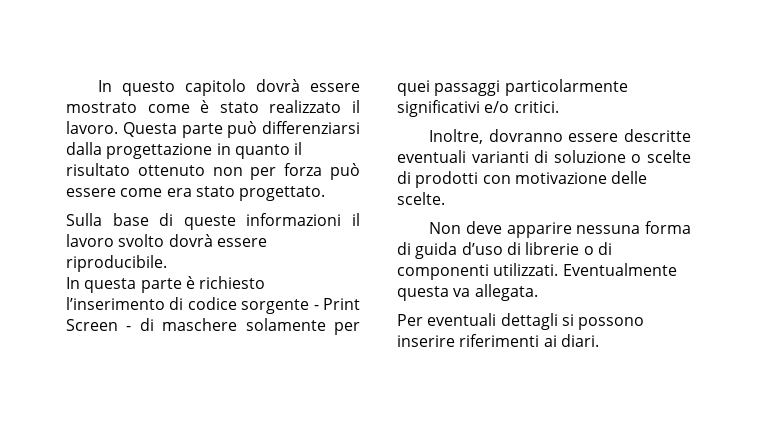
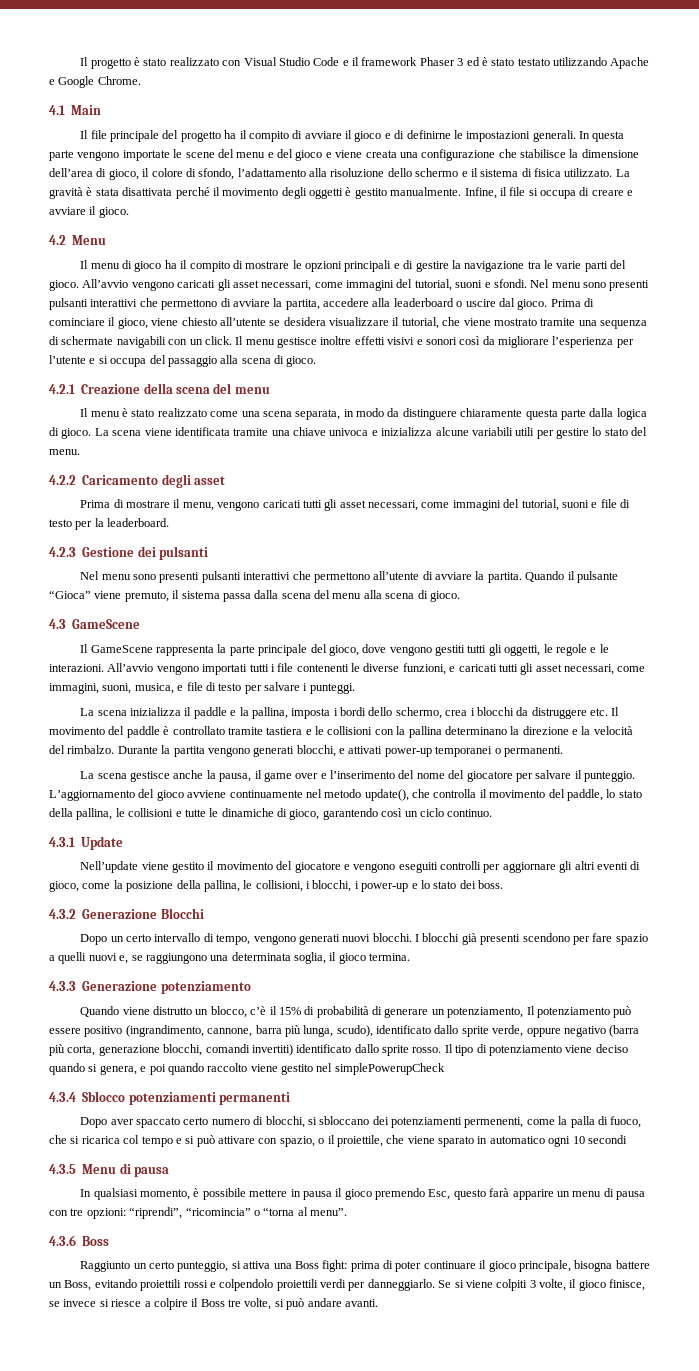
[98,79,360,96] [66,100,360,113] [66,121,360,138] [66,142,303,159] [66,163,360,180] [66,186,326,201] [66,213,360,230] [66,234,267,247] [66,255,167,272] [66,276,266,293] [66,297,360,314] [66,318,361,335] [397,79,628,96] [397,100,559,117] [429,129,691,144] [397,150,691,163] [397,171,648,188] [397,192,445,205] [429,221,691,238] [397,242,612,259] [397,263,677,280] [397,284,538,301] [397,313,645,330] [397,334,599,347] In questo capitolo dovrà essere mostrato come è stato realizzato il lavoro. Questa parte può differenziarsi dalla progettazione in quanto il risultato ottenuto non per forza può essere come era stato progettato. // Sulla base di queste informazioni il lavoro svolto dovrà essere riproducibile. // In questa parte è richiesto l’inserimento di codice sorgente - Print Screen - di maschere solamente per quei passaggi particolarmente significativi e/o critici. // Inoltre, dovranno essere descritte eventuali varianti di soluzione o scelte di prodotti con motivazione delle scelte. // Non deve apparire nessuna forma di guida d’uso di librerie o di componenti utilizzati. Eventualmente questa va allegata. // Per eventuali dettagli si possono inserire riferimenti ai diari. -> [80,57,650,69] [49,76,141,88] [49,105,102,115] [80,130,625,142] [49,149,639,161] [49,168,630,180] [49,187,634,199] [49,206,129,218] [49,235,107,245] [80,260,627,272] [49,279,650,291] [49,298,594,310] [49,317,647,329] [49,336,634,348] [49,355,317,367] [49,383,270,394] [80,408,647,420] [49,427,648,439] [49,449,80,455] [49,474,225,488] [80,499,631,511] [49,518,170,530] [49,546,208,560] [80,571,618,583] [49,590,460,602] [49,619,141,629] [80,644,609,656] [49,663,646,675] [49,682,355,694] [80,707,620,719] [49,726,633,738] [49,745,563,757] [80,770,636,782] [49,789,642,801] [49,808,493,820] [49,836,124,850] [80,861,641,873] [49,880,503,892] [49,908,204,919] [80,933,648,945] [49,952,411,964] [49,981,251,994] [80,1006,632,1018] [49,1025,640,1037] [49,1044,628,1056] [49,1063,445,1075] [49,1091,290,1105] [80,1116,642,1128] [49,1135,627,1147] [49,1163,169,1177] [80,1188,646,1200] [49,1207,347,1219] [49,1235,110,1246] [80,1260,650,1272] [49,1279,646,1291] [49,1298,378,1310] Il progetto è stato realizzato con Visual Studio Code e il framework Phaser 3 ed è stato testato utilizzando Apache e Google Chrome. // 4.1 Main // Il file principale del progetto ha il compito di avviare il gioco e di definirne le impostazioni generali. In questa parte vengono importate le scene del menu e del gioco e viene creata una configurazione che stabilisce la dimensione dell’area di gioco, il colore di sfondo, l’adattamento alla risoluzione dello schermo e il sistema di fisica utilizzato. La gravità è stata disattivata perché il movimento degli oggetti è gestito manualmente. Infine, il file si occupa di creare e avviare il gioco. // 4.2 Menu // Il menu di gioco ha il compito di mostrare le opzioni principali e di gestire la navigazione tra le varie parti del gioco. All’avvio vengono caricati gli asset necessari, come immagini del tutorial, suoni e sfondi. Nel menu sono presenti pulsanti interattivi che permettono di avviare la partita, accedere alla leaderboard o uscire dal gioco. Prima di cominciare il gioco, viene chiesto all’utente se desidera visualizzare il tutorial, che viene mostrato tramite una sequenza di schermate navigabili con un click. Il menu gestisce inoltre effetti visivi e sonori così da migliorare l’esperienza per l’utente e si occupa del passaggio alla scena di gioco. // 4.2.1 Creazione della scena del menu // Il menu è stato realizzato come una scena separata, in modo da distinguere chiaramente questa parte dalla logica di gioco. La scena viene identificata tramite una chiave univoca e inizializza alcune variabili utili per gestire lo stato del menu. // 4.2.2 Caricamento degli asset // Prima di mostrare il menu, vengono caricati tutti gli asset necessari, come immagini del tutorial, suoni e file di testo per la leaderboard. // 4.2.3 Gestione dei pulsanti // Nel menu sono presenti pulsanti interattivi che permettono all’utente di avviare la partita. Quando il pulsante “Gioca” viene premuto, il sistema passa dalla scena del menu alla scena di gioco. // 4.3 GameScene // Il GameScene rappresenta la parte principale del gioco, dove vengono gestiti tutti gli oggetti, le regole e le interazioni. All’avvio vengono importati tutti i file contenenti le diverse funzioni, e caricati tutti gli asset necessari, come immagini, suoni, musica, e file di testo per salvare i punteggi. // La scena inizializza il paddle e la pallina, imposta i bordi dello schermo, crea i blocchi da distruggere etc. Il movimento del paddle è controllato tramite tastiera e le collisioni con la pallina determinano la direzione e la velocità del rimbalzo. Durante la partita vengono generati blocchi, e attivati power-up temporanei o permanenti. // La scena gestisce anche la pausa, il game over e l’inserimento del nome del giocatore per salvare il punteggio. L’aggiornamento del gioco avviene continuamente nel metodo update(), che controlla il movimento del paddle, lo stato della pallina, le collisioni e tutte le dinamiche di gioco, garantendo così un ciclo continuo. // 4.3.1 Update // Nell’update viene gestito il movimento del giocatore e vengono eseguiti controlli per aggiornare gli altri eventi di gioco, come la posizione della pallina, le collisioni, i blocchi, i power-up e lo stato dei boss. // 4.3.2 Generazione Blocchi // Dopo un certo intervallo di tempo, vengono generati nuovi blocchi. I blocchi già presenti scendono per fare spazio a quelli nuovi e, se raggiungono una determinata soglia, il gioco termina. // 4.3.3 Generazione potenziamento // Quando viene distrutto un blocco, c’è il 15% di probabilità di generare un potenziamento, Il potenziamento può essere positivo (ingrandimento, cannone, barra più lunga, scudo), identificato dallo sprite verde, oppure negativo (barra più corta, generazione blocchi, comandi invertiti) identificato dallo sprite rosso. Il tipo di potenziamento viene deciso quando si genera, e poi quando raccolto viene gestito nel simplePowerupCheck // 4.3.4 Sblocco potenziamenti permanenti // Dopo aver spaccato certo numero di blocchi, si sbloccano dei potenziamenti permenenti, come la palla di fuoco, che si ricarica col tempo e si può attivare con spazio, o il proiettile, che viene sparato in automatico ogni 10 secondi // 4.3.5 Menu di pausa // In qualsiasi momento, è possibile mettere in pausa il gioco premendo Esc, questo farà apparire un menu di pausa con tre opzioni: “riprendi”, “ricomincia” o “torna al menu”. // 4.3.6 Boss // Raggiunto un certo punteggio, si attiva una Boss fight: prima di poter continuare il gioco principale, bisogna battere un Boss, evitando proiettili rossi e colpendolo proiettili verdi per danneggiarlo. Se si viene colpiti 3 volte, il gioco finisce, se invece si riesce a colpire il Boss tre volte, si può andare avanti.

